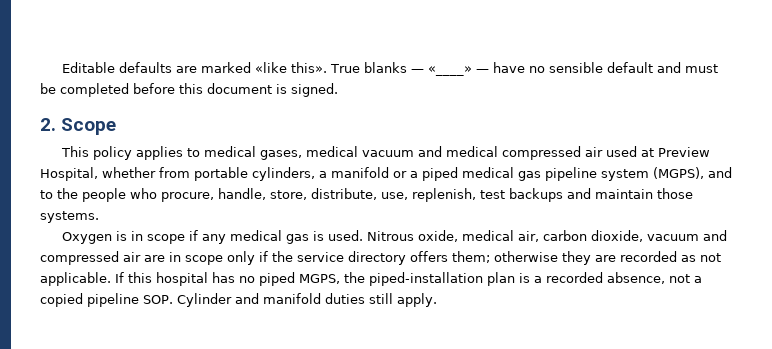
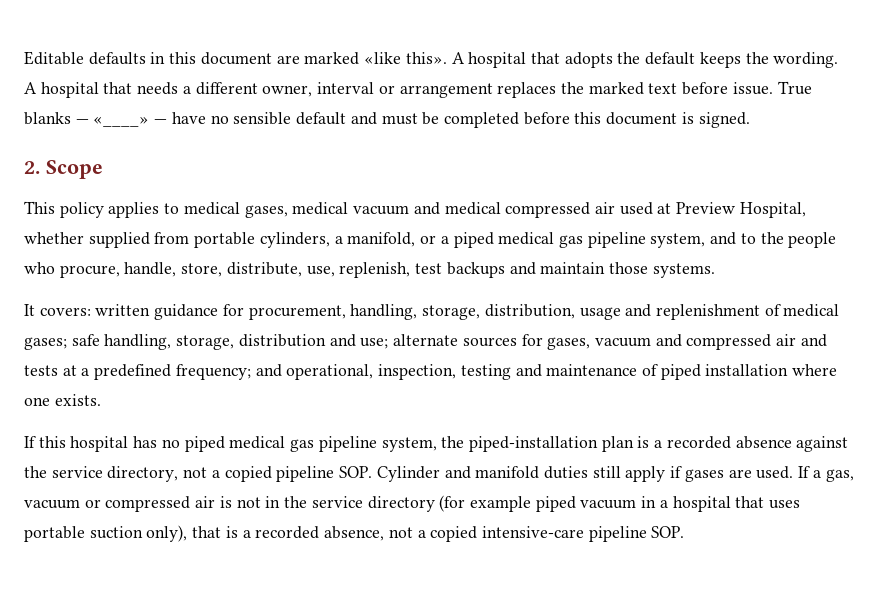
(173, 67) none -> [150,52,272,65] in this document
(328, 67) none -> [451,52,839,68] [24,82,773,98] A hospital that adopts the default keeps the wording. A hospital that needs a different owner, interval or arrangement replaces the marked text before issue.
(156, 172) none -> [88,232,150,248] supplied
[331,167,389,178] manifold -> [347,232,416,247] manifold,
[601,167,704,181] system (MGPS), -> [650,233,706,248] system,
[62,230,728,244] [40,251,721,265] [40,272,111,286] Oxygen is in scope if any medical gas is used. Nitrous oxide, medical air, carbon dioxide, vacuum and compressed air are in scope only if the service directory offers them; otherwise they are recorded as not applicable. -> [24,304,840,320] [24,334,827,350] [24,364,838,380] [24,394,101,406] It covers: written guidance for procurement, handling, storage, distribution, usage and replenishment of medical gases; safe handling, storage, distribution and use; alternate sources for gases, vacuum and compressed air and tests at a predefined frequency; and operational, inspection, testing and maintenance of piped installation where one exists. //
[299,274,340,284] MGPS, -> [229,436,437,452] medical gas pipeline system,
[607,272,665,284] absence, -> [735,436,849,452] [24,466,179,482] absence against the service directory,
[396,293,437,307] apply. -> [625,466,854,482] [24,495,801,512] [24,525,685,542] apply if gases are used. If a gas, vacuum or compressed air is not in the service directory (for example piped vacuum in a hospital that uses portable suction only), that is a recorded absence, not a copied intensive-care pipeline SOP.

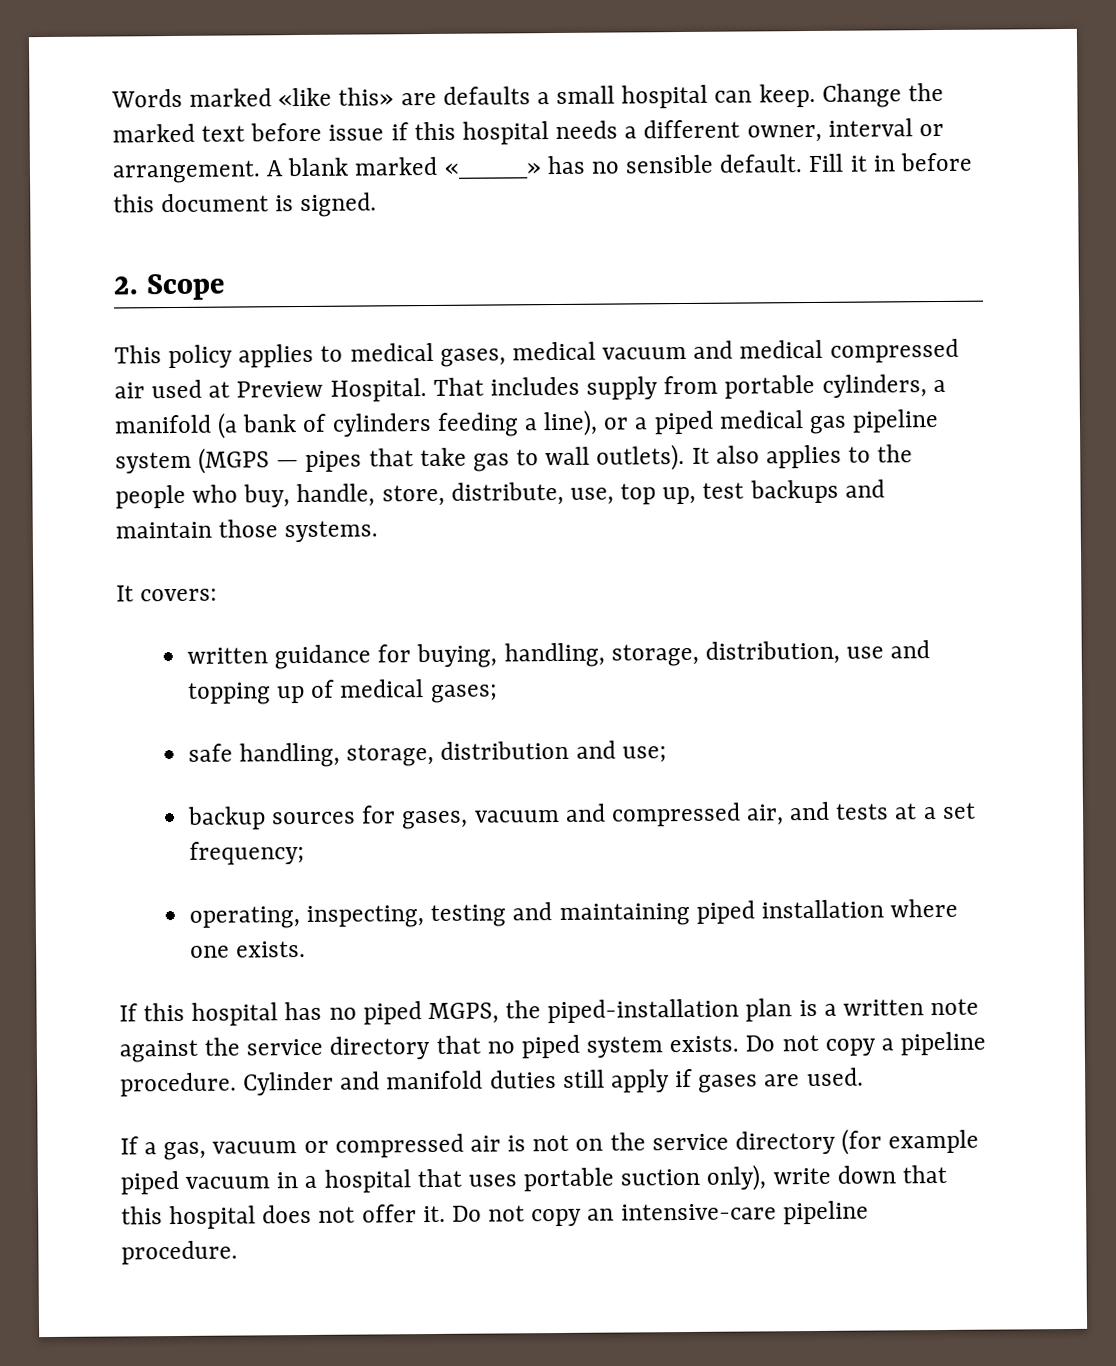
[24,51,839,68] [24,82,133,98] Editable defaults in this document are marked «like this». A hospital that adopts the default keeps the wording. A hospital that -> [111,82,944,109] [112,121,549,145] Words marked «like this» are defaults a small hospital can keep. Change the marked text before issue if this hospital
[399,81,812,98] [24,112,519,128] arrangement replaces the marked text before issue. True blanks — «____» — have no sensible default and must be completed -> [112,153,895,184] arrangement. A blank marked «____» has no sensible default. Fill it in
[739,202,806,218] [24,232,416,248] Hospital, whether supplied from portable cylinders, a manifold, -> [329,374,946,402] [114,409,599,439] Hospital. That includes supply from portable cylinders, a manifold (a bank of cylinders feeding a line),
[650,232,737,248] system, and -> [115,443,842,474] system (MGPS — pipes that take gas to wall outlets). It also applies
[59,265,120,278] procure, -> [243,484,291,508] buy,
[339,262,411,278] replenish, -> [620,483,697,505] top up,
(91, 311) none -> (218, 595) //
[248,305,346,320] procurement, -> [416,643,498,669] buying,
[579,304,760,320] usage and replenishment -> [845,640,931,659] [186,682,306,705] use and topping up
(67, 343) none -> (498, 694) //
[393,334,459,346] alternate -> [186,806,266,830] // backup
[776,334,797,346] air -> [745,804,784,826] air,
[94,364,172,380] predefined -> [941,802,976,819] set
[255,364,658,380] and operational, inspection, testing and maintenance of -> [188,902,690,929] // operating, inspecting, testing and maintaining
[229,436,437,452] medical gas pipeline system, -> [427,1002,499,1025] MGPS,
[666,436,792,449] recorded absence -> [842,998,980,1016] written note
[107,466,373,482] directory, not a copied pipeline SOP. -> [329,1031,987,1060] [120,1072,237,1097] directory that no piped system exists. Do not copy a pipeline procedure.
(794, 472) none -> (864, 1077) //
[265,496,281,508] in -> [575,1138,604,1151] on
[192,526,478,542] that is a recorded absence, not a copied -> [772,1164,947,1185] [121,1204,615,1230] write down that this hospital does not offer it. Do not copy an
[651,526,685,538] SOP. -> [121,1240,238,1265] procedure.

